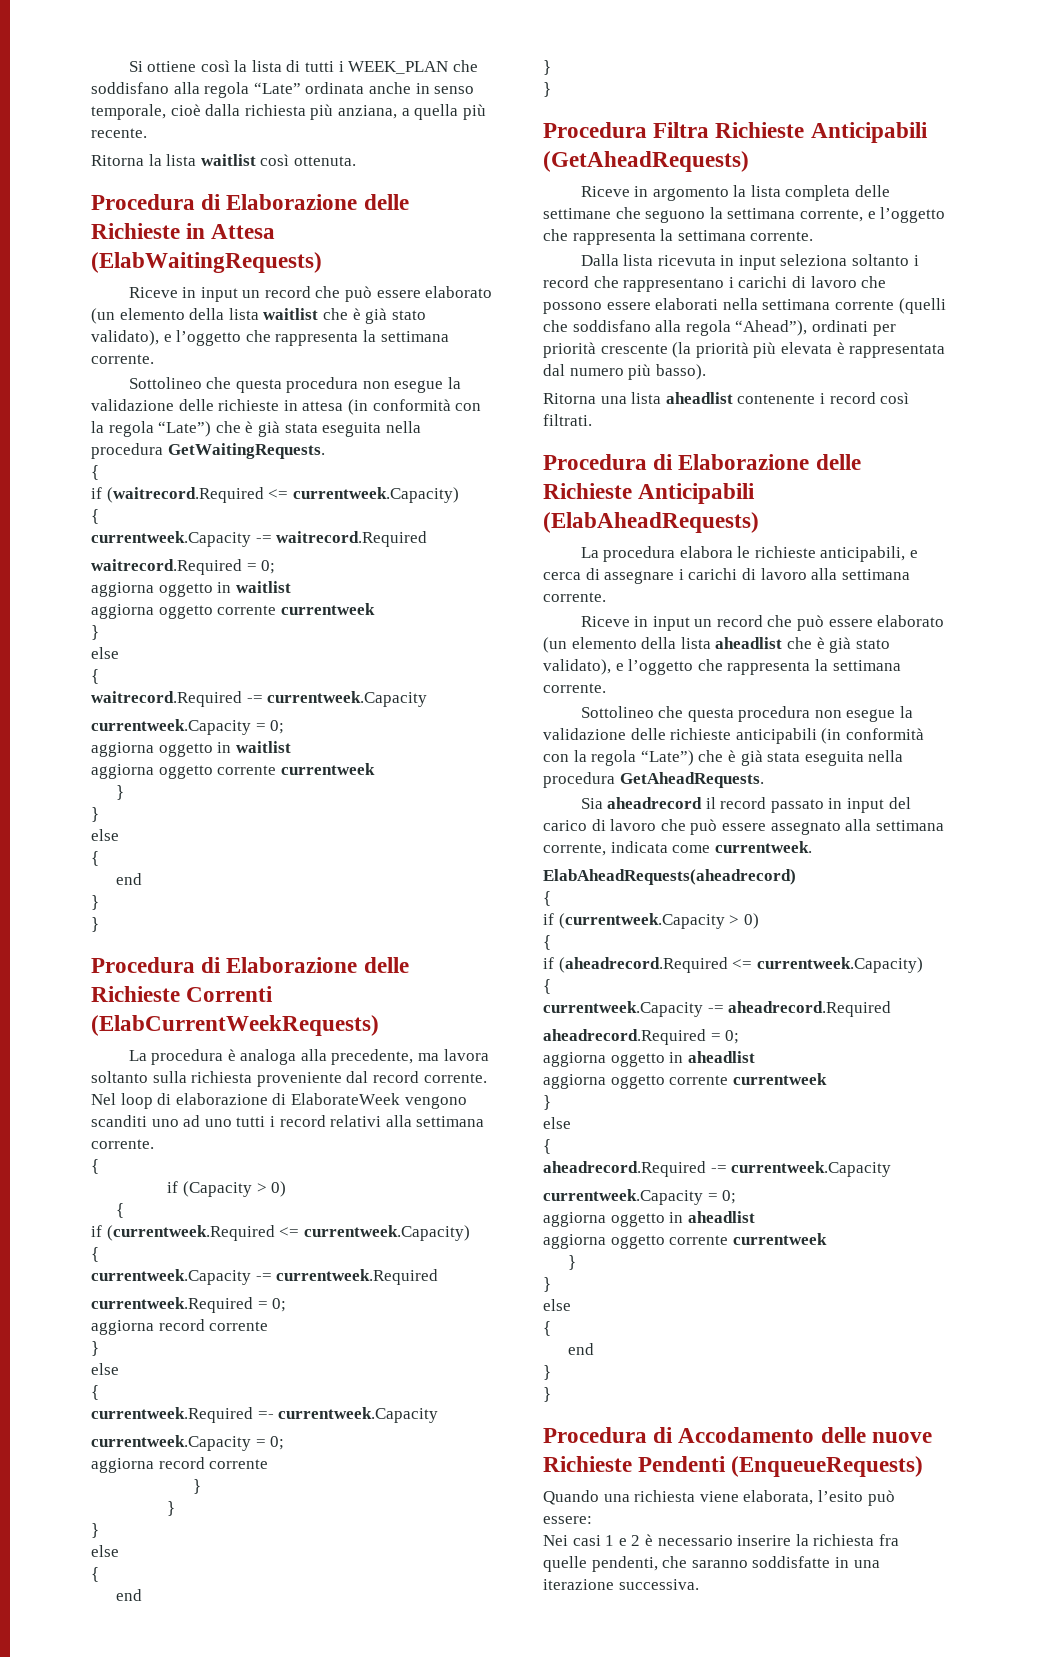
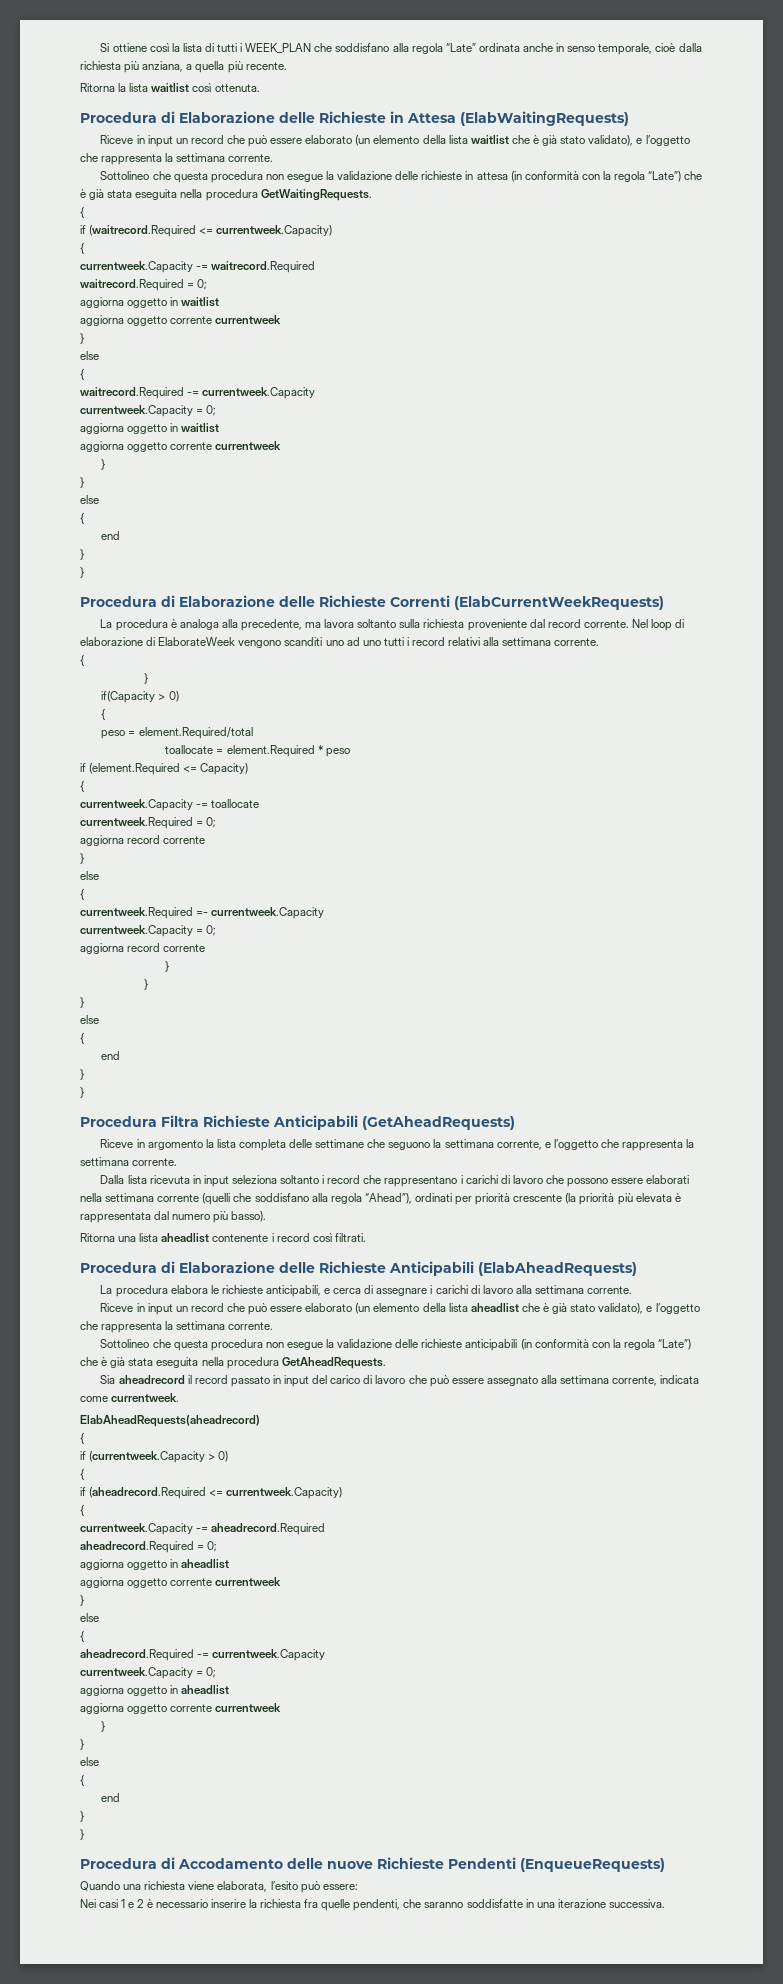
[167,1181,287,1197] [116,1203,125,1218] [91,1225,470,1241] [91,1247,99,1262] [91,1269,439,1285] if (Capacity > 0) // { // if (currentweek.Required <= currentweek.Capacity) // { // currentweek.Capacity -= currentweek.Required -> [143,673,148,684] [101,691,179,703] [101,709,106,720] [101,727,253,739] [165,745,350,757] [80,763,249,775] [80,781,84,792] [80,799,260,811] } // if(Capacity > 0) // { // peso = element.Required/total // toallocate = element.Required * peso // if (element.Required <= Capacity) // { // currentweek.Capacity -= toallocate

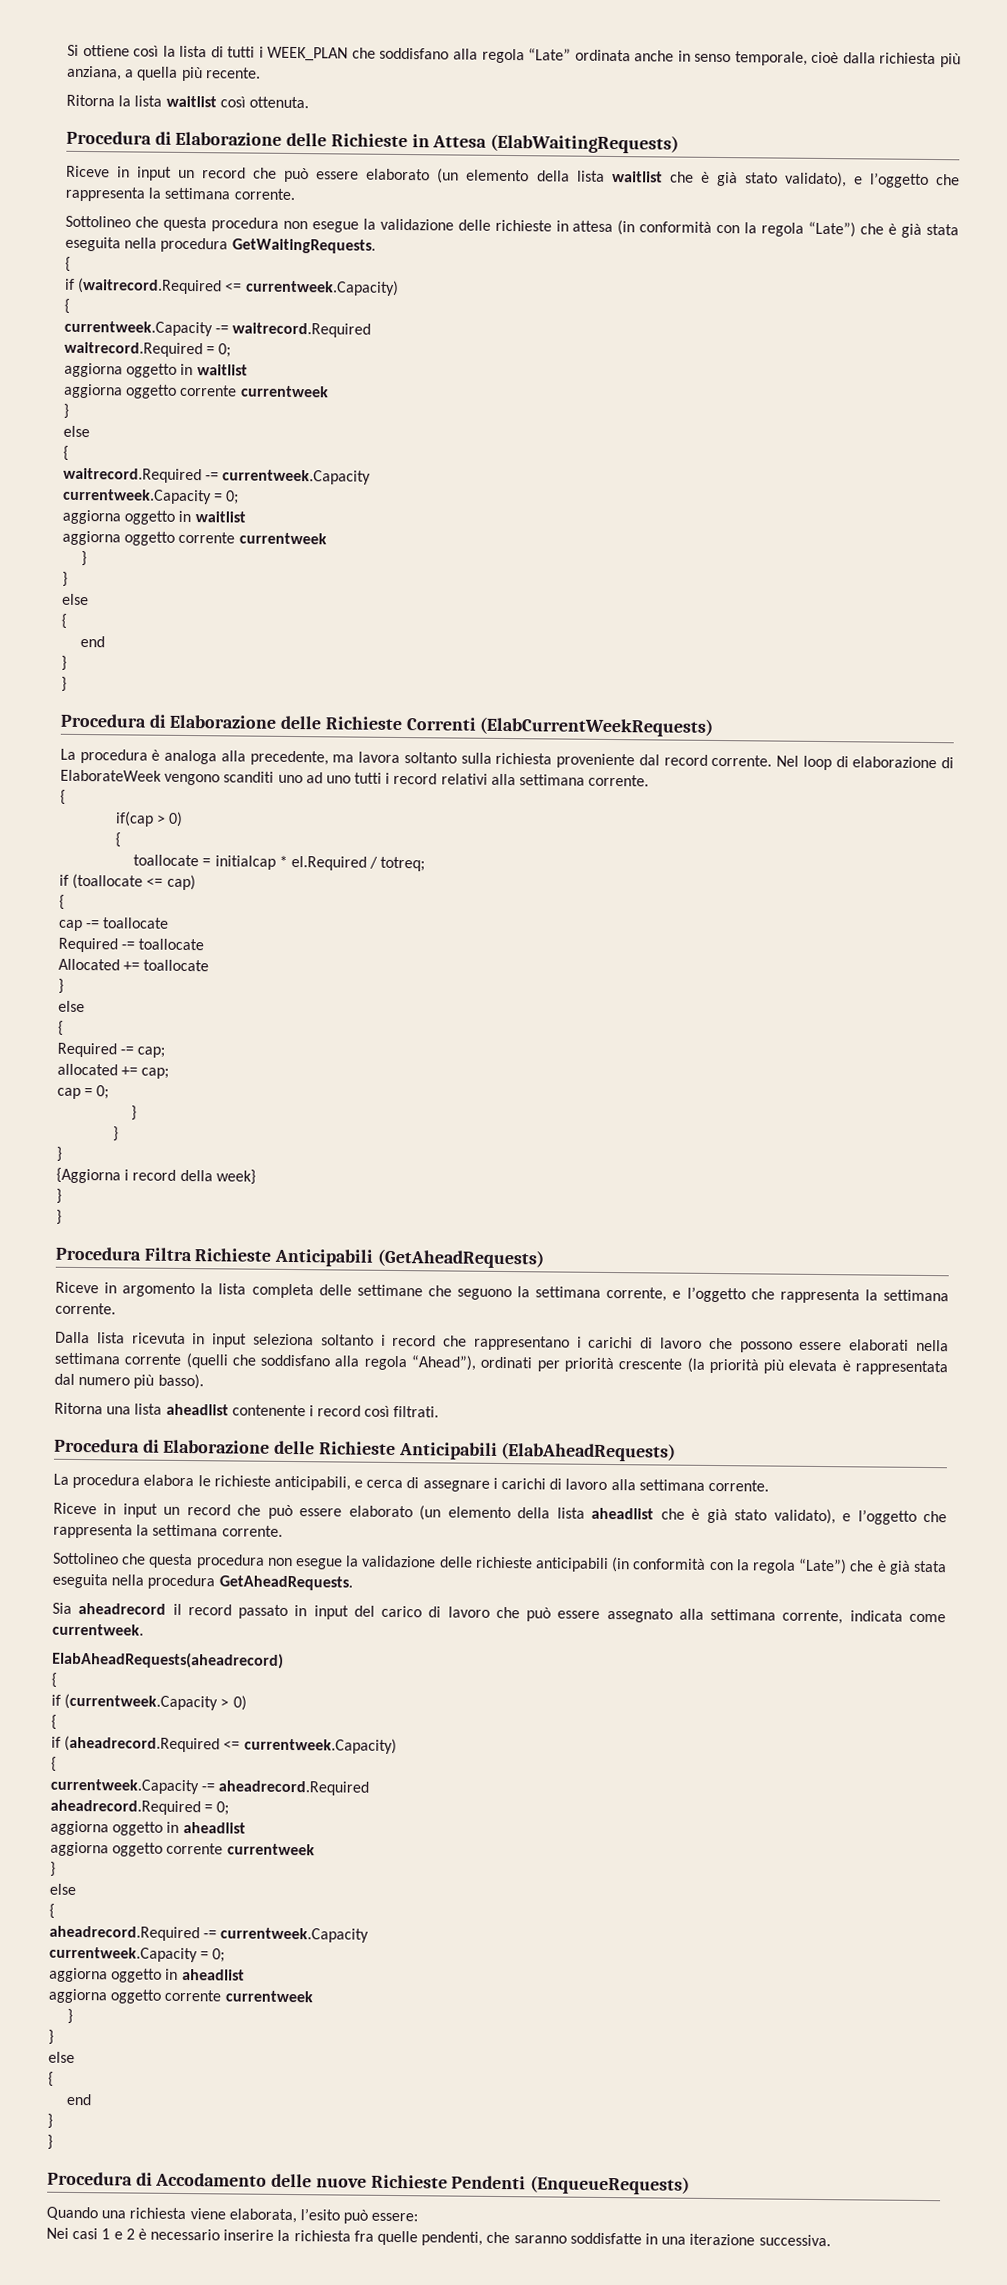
[143,673,148,684] [101,691,179,703] [101,709,106,720] [101,727,253,739] } // if(Capacity > 0) // { // peso = element.Required/total -> [114,811,184,827] [114,832,121,848] if(cap > 0) // {
[226,745,350,757] [80,763,249,775] [80,781,84,792] [80,799,260,811] [80,817,217,829] [80,835,206,846] [80,853,84,864] [80,871,99,880] [80,889,84,900] [80,907,325,919] [80,925,217,937] [80,943,206,954] element.Required * peso // if (element.Required <= Capacity) // { // currentweek.Capacity -= toallocate // currentweek.Required = 0; // aggiorna record corrente // } // else // { // currentweek.Required =- currentweek.Capacity // currentweek.Capacity = 0; // aggiorna record corrente -> [214,855,426,872] [59,873,196,891] [59,894,65,910] [58,917,170,932] [58,937,205,953] [58,958,210,972] [58,978,64,994] [58,1000,85,1013] [57,1020,64,1036] [57,1042,166,1058] [57,1063,170,1079] [57,1085,110,1100] initialcap * el.Required / totreq; // if (toallocate <= cap) // { // cap -= toallocate // Required -= toallocate // Allocated += toallocate // } // else // { // Required -= cap; // allocated += cap; // cap = 0;
[80,1015,99,1024] [80,1033,84,1044] [101,1051,121,1060] else // { // end -> [56,1167,256,1185] {Aggiorna i record della week}

